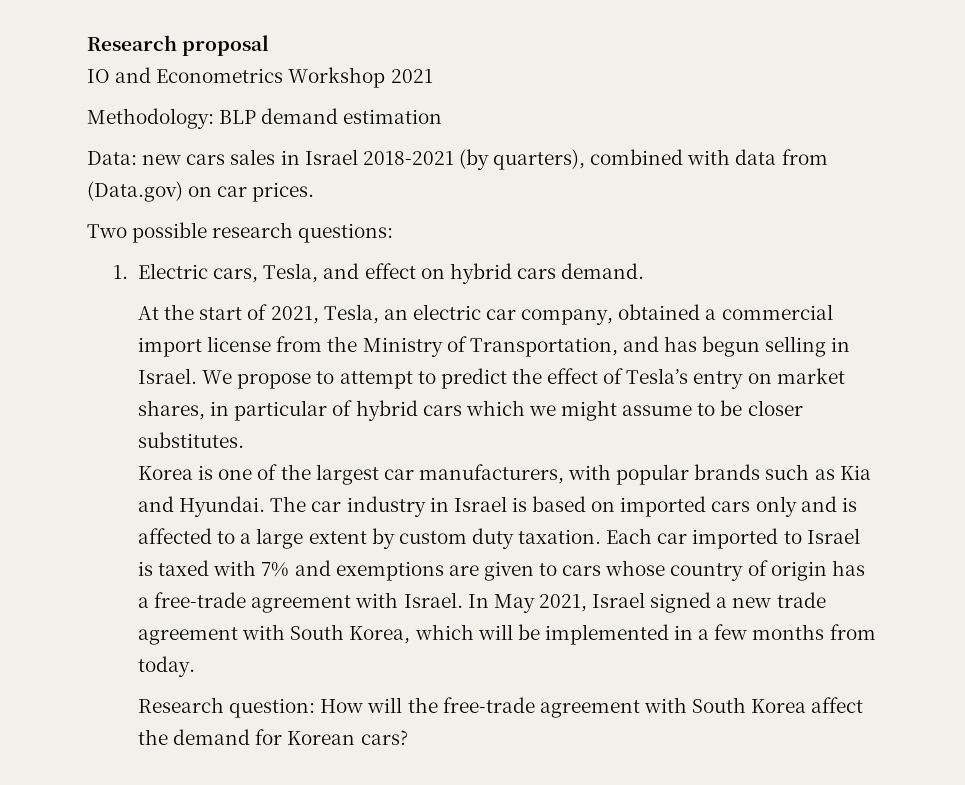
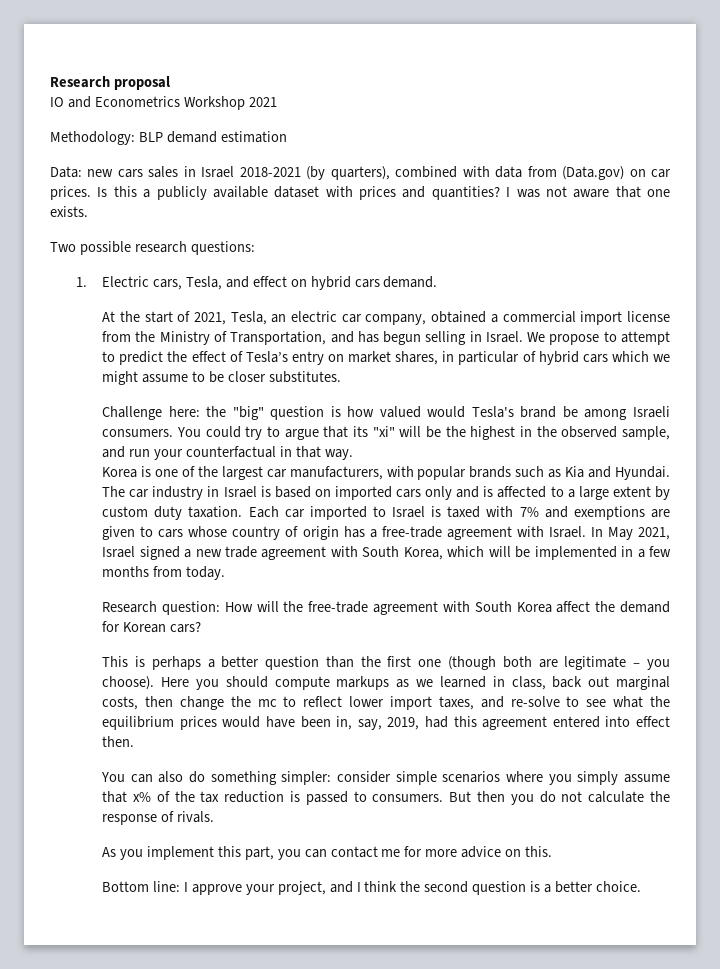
(315, 192) none -> [97,186,670,200] [50,206,88,217] Is this a publicly available dataset with prices and quantities? I was not aware that one exists.
(244, 440) none -> [102,406,670,420] [102,426,671,440] [102,446,353,460] // Challenge here: the "big" question is how valued would Tesla's brand be among Israeli consumers. You could try to argue that its "xi" will be the highest in the observed sample, and run your counterfactual in that way.
(408, 737) none -> [102,656,670,670] [102,676,671,690] [102,696,670,710] [102,716,670,730] [102,736,135,747] [101,771,670,785] [102,791,671,805] [102,811,214,825] [102,846,553,860] [102,881,641,895] // This is perhaps a better question than the first one (though both are legitimate – you choose). Here you should compute markups as we learned in class, back out marginal costs, then change the mc to reflect lower import taxes, and re-solve to see what the equilibrium prices would have been in, say, 2019, had this agreement entered into effect then. // You can also do something simpler: consider simple scenarios where you simply assume that x% of the tax reduction is passed to consumers. But then you do not calculate the response of rivals. // As you implement this part, you can contact me for more advice on this. // Bottom line: I approve your project, and I think the second question is a better choice.

